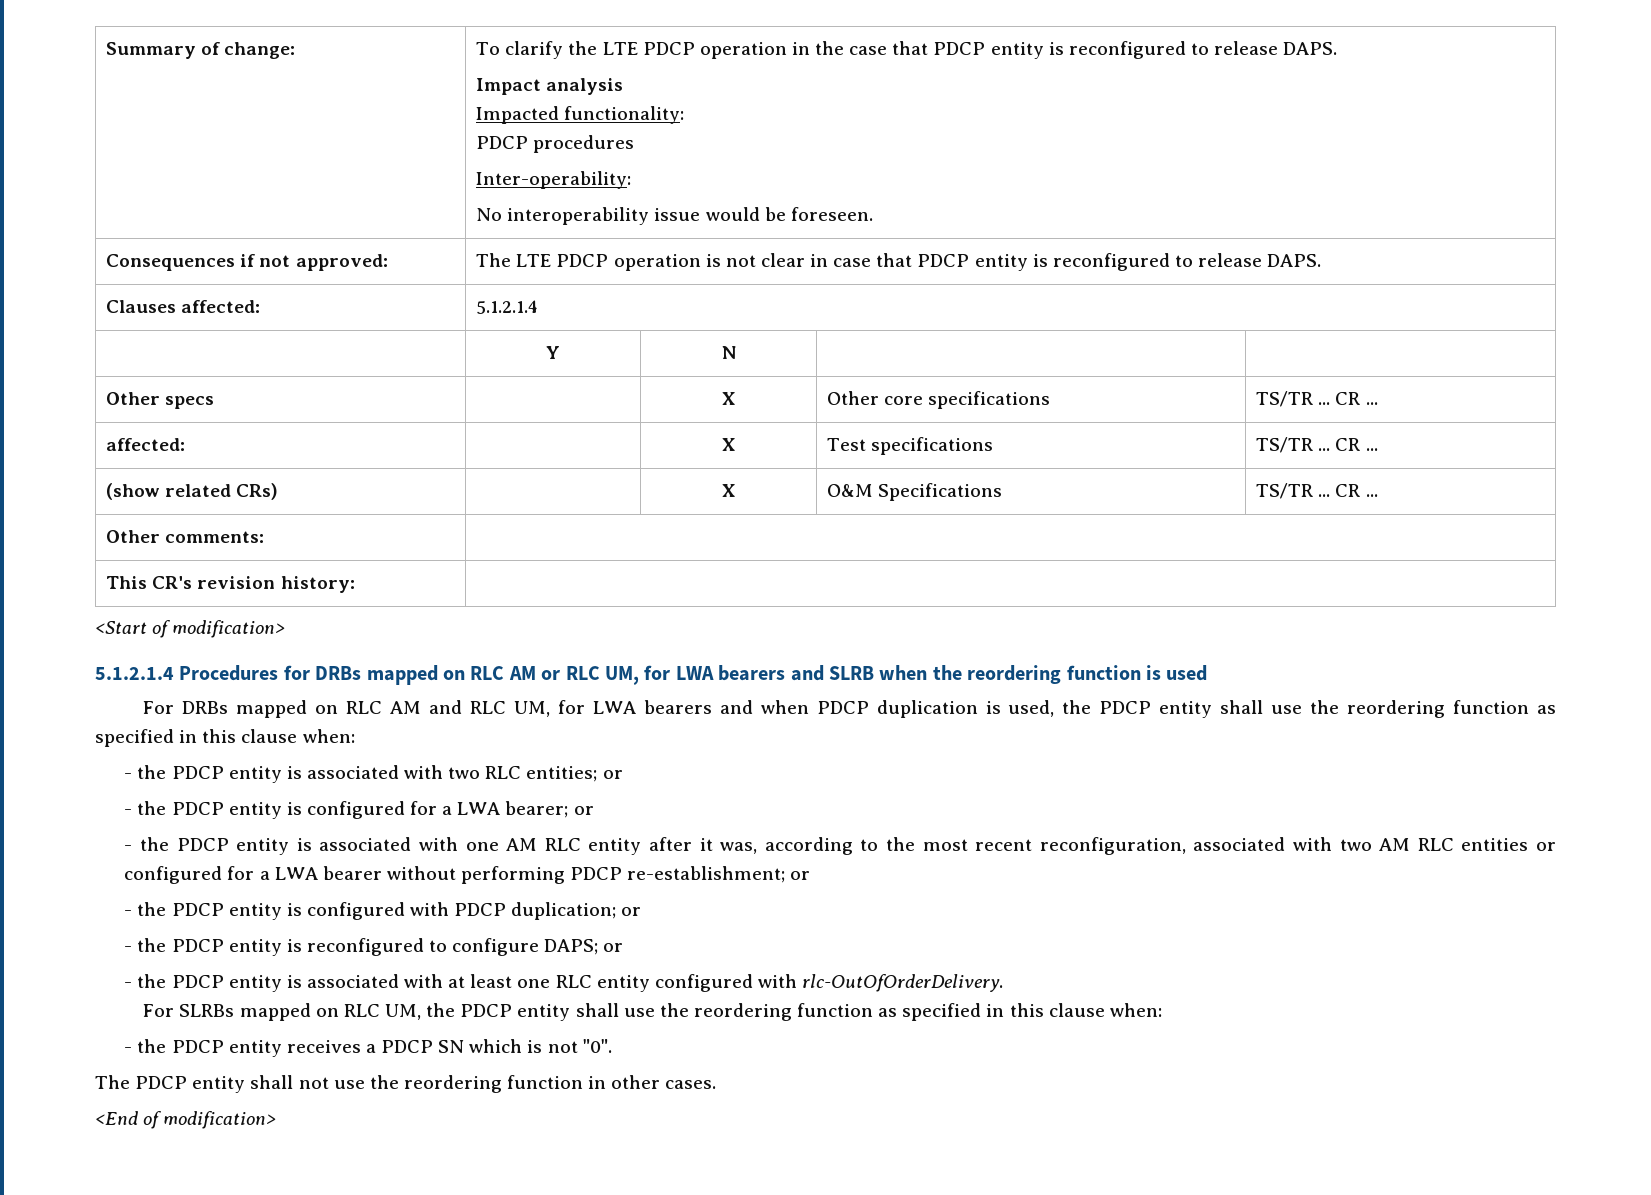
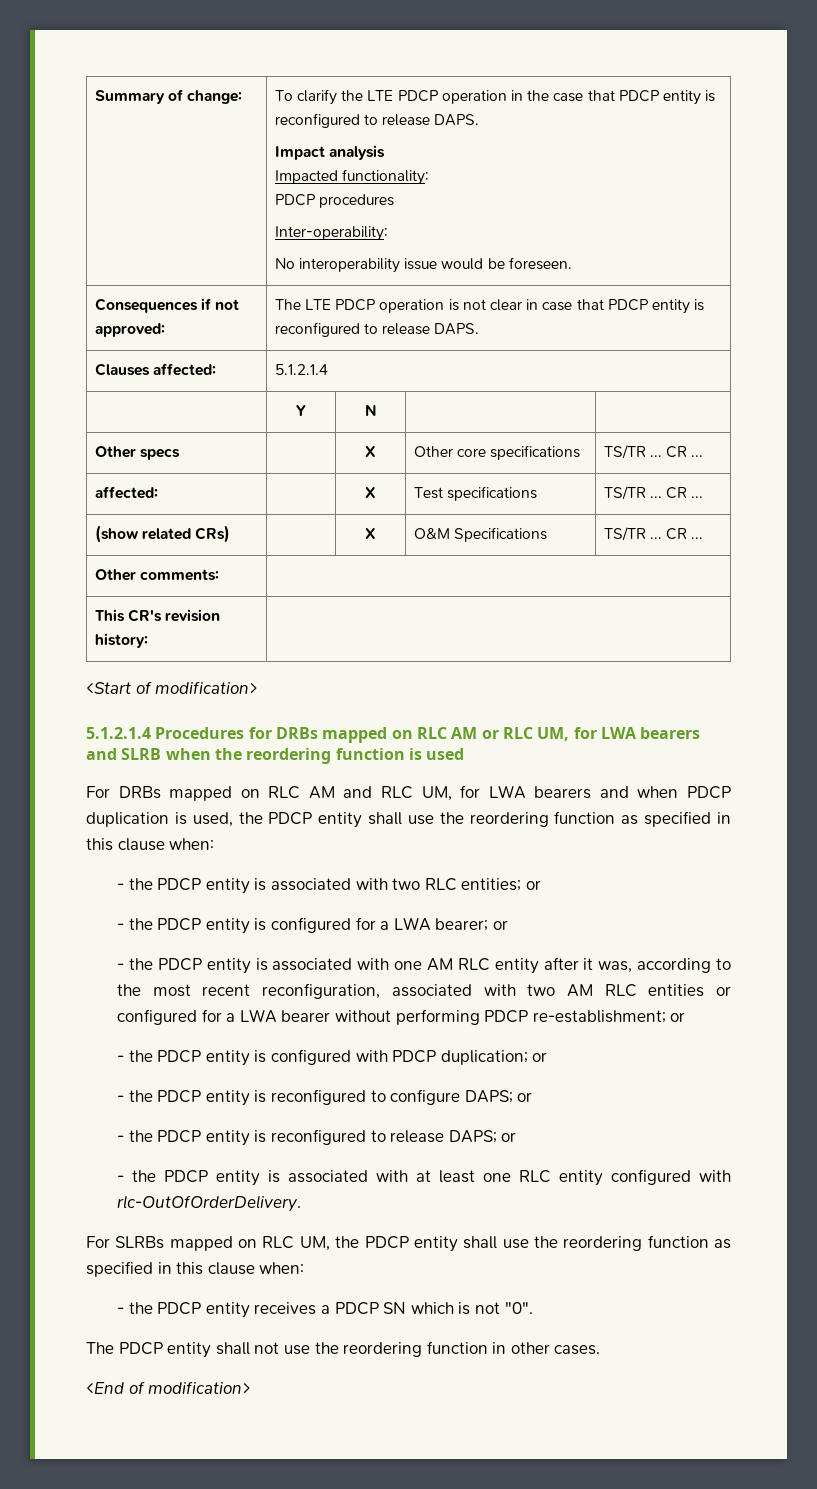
(624, 947) none -> [117,1129,517,1146] // - the PDCP entity is reconfigured to release DAPS; or

